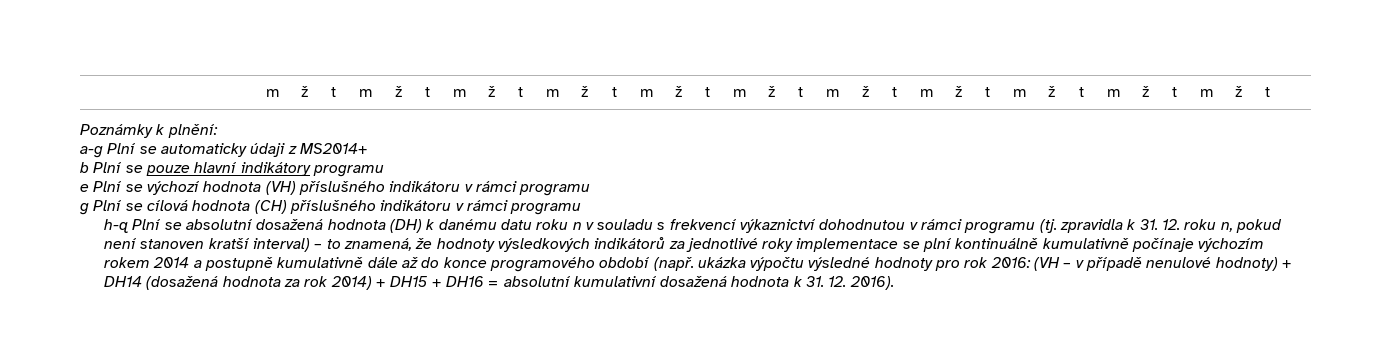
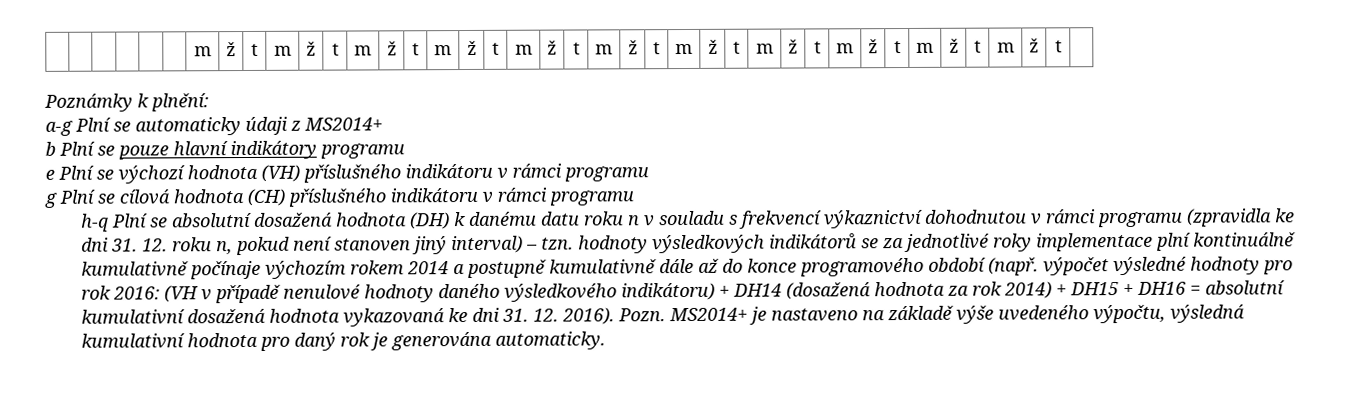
[1039,219,1136,233] (tj. zpravidla k -> [1186,208,1295,227] [80,237,109,252] (zpravidla ke dni
[208,238,249,249] kratší -> [411,236,447,255] jiný
[326,238,433,251] to znamená, že -> [540,237,574,250] tzn.
(666, 243) none -> [860,238,879,249] se
[902,241,920,249] se -> (1153, 242) none
[697,257,805,271] ukázka výpočtu -> [1042,257,1109,276] výpočet
[1063,263,1072,268] – -> (199, 294) none
[1215,257,1278,271] hodnoty) -> [363,282,715,303] hodnoty daného výsledkového indikátoru)
[793,276,894,290] k 31. 12. 2016). -> [342,304,1245,327] [80,331,606,351] vykazovaná ke dni 31. 12. 2016). Pozn. MS2014+ je nastaveno na základě výše uvedeného výpočtu, výsledná kumulativní hodnota pro daný rok je generována automaticky.

